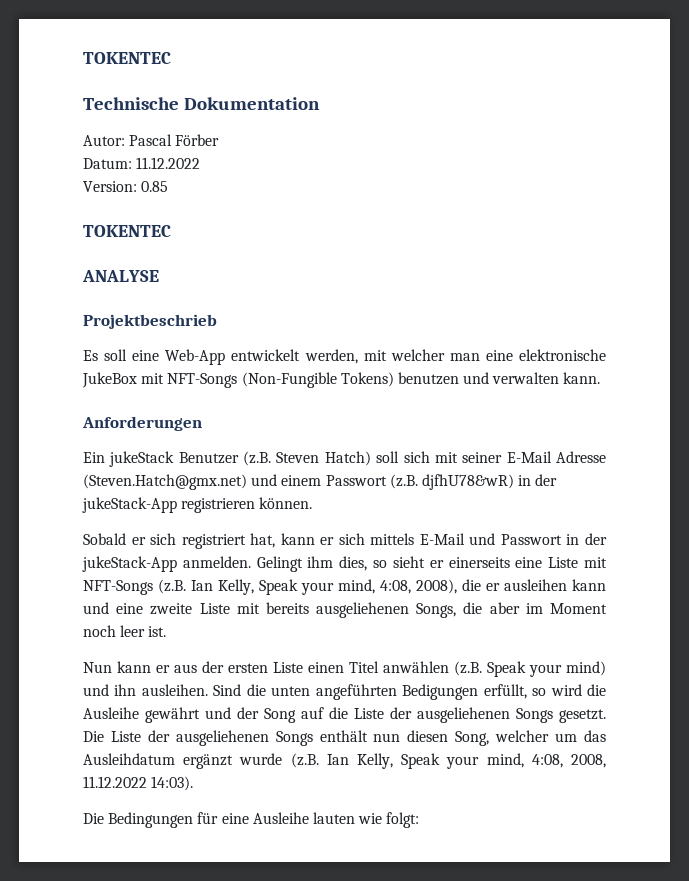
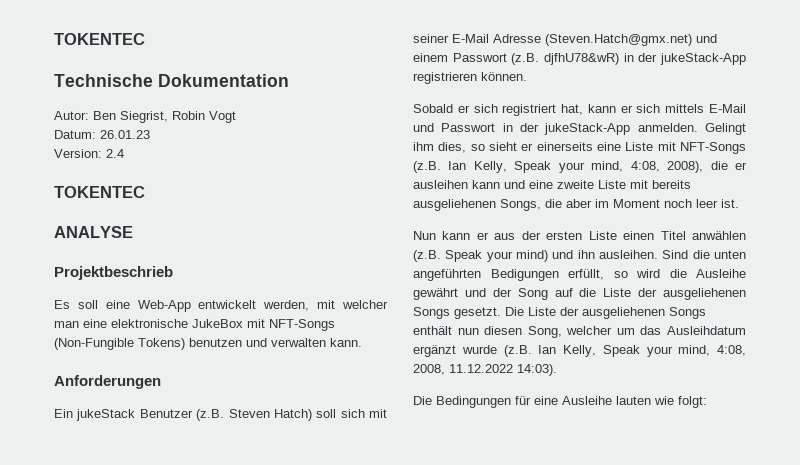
[129,134,220,146] Pascal Förber -> [93,111,236,123] Ben Siegrist, Robin Vogt
[136,157,201,169] 11.12.2022 -> [100,130,150,139] 26.01.23
[141,181,169,192] 0.85 -> [106,149,124,158] 2.4

